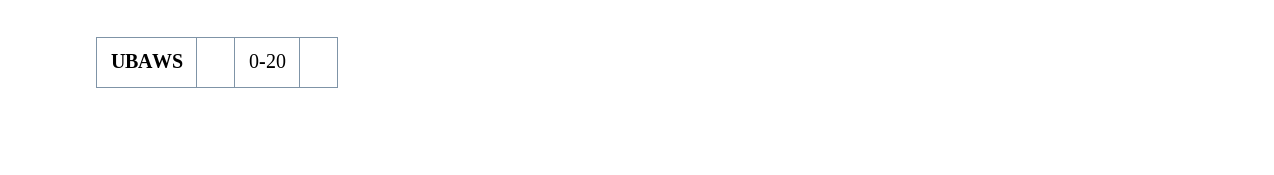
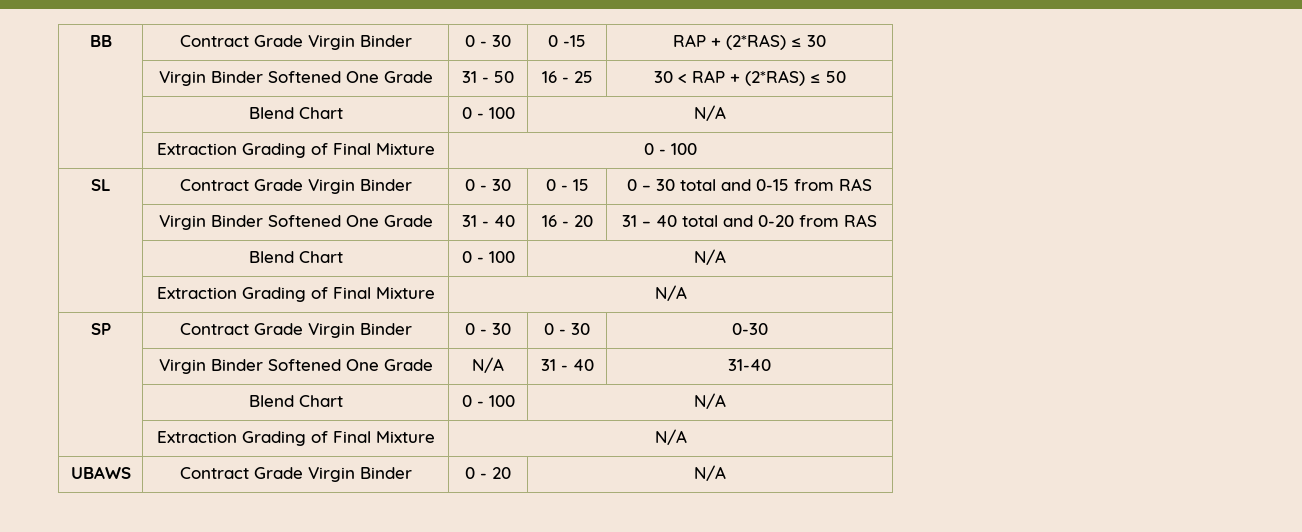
[110,54,183,68] [248,54,286,68] UBAWS | | 0-20 | -> [89,35,112,47] [179,35,412,50] [465,35,511,47] [548,35,586,47] [673,34,826,50] [158,71,433,86] [462,71,514,83] [541,71,593,83] [653,70,846,86] [248,107,343,119] [461,107,515,119] [694,105,726,121] [156,143,435,158] [644,143,697,155] [90,179,111,191] [179,179,412,194] [465,179,511,191] [545,179,589,191] [627,178,872,191] [158,215,433,230] [461,215,515,227] [541,215,593,227] [622,214,877,227] [248,251,343,263] [461,251,515,263] [694,249,726,265] [156,287,435,302] [654,285,687,301] [90,323,111,335] [179,323,412,338] [465,323,511,335] [544,323,590,335] [731,323,768,335] [158,359,433,374] [472,357,504,373] [540,359,594,371] [728,359,771,371] [248,395,343,407] [461,395,515,407] [694,393,726,409] [156,431,435,446] [654,429,687,445] [70,466,131,479] [179,467,412,482] [465,467,511,479] [694,465,726,481] BB | Contract Grade Virgin Binder | 0 - 30 | 0 -15 | RAP + (2*RAS) ≤ 30 // | Virgin Binder Softened One Grade | 31 - 50 | 16 - 25 | 30 < RAP + (2*RAS) ≤ 50 // | Blend Chart | 0 - 100 | N/A // | Extraction Grading of Final Mixture | 0 - 100 // SL | Contract Grade Virgin Binder | 0 - 30 | 0 - 15 | 0 – 30 total and 0-15 from RAS // | Virgin Binder Softened One Grade | 31 - 40 | 16 - 20 | 31 – 40 total and 0-20 from RAS // | Blend Chart | 0 - 100 | N/A // | Extraction Grading of Final Mixture | N/A // SP | Contract Grade Virgin Binder | 0 - 30 | 0 - 30 | 0-30 // | Virgin Binder Softened One Grade | N/A | 31 - 40 | 31-40 // | Blend Chart | 0 - 100 | N/A // | Extraction Grading of Final Mixture | N/A // UBAWS | Contract Grade Virgin Binder | 0 - 20 | N/A

